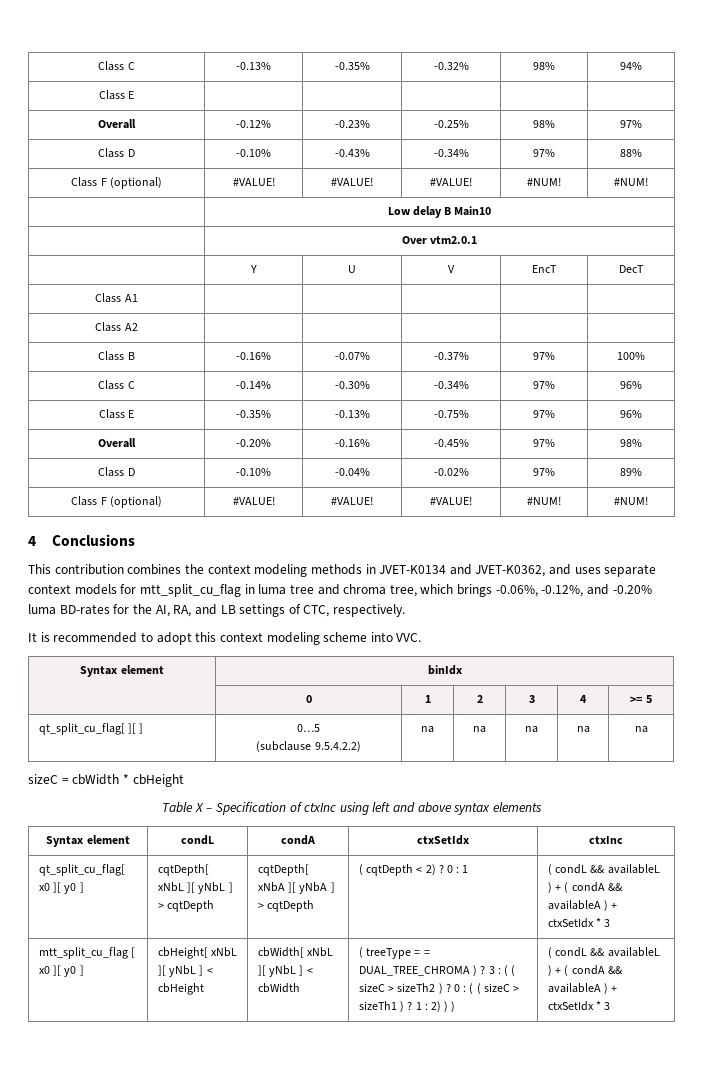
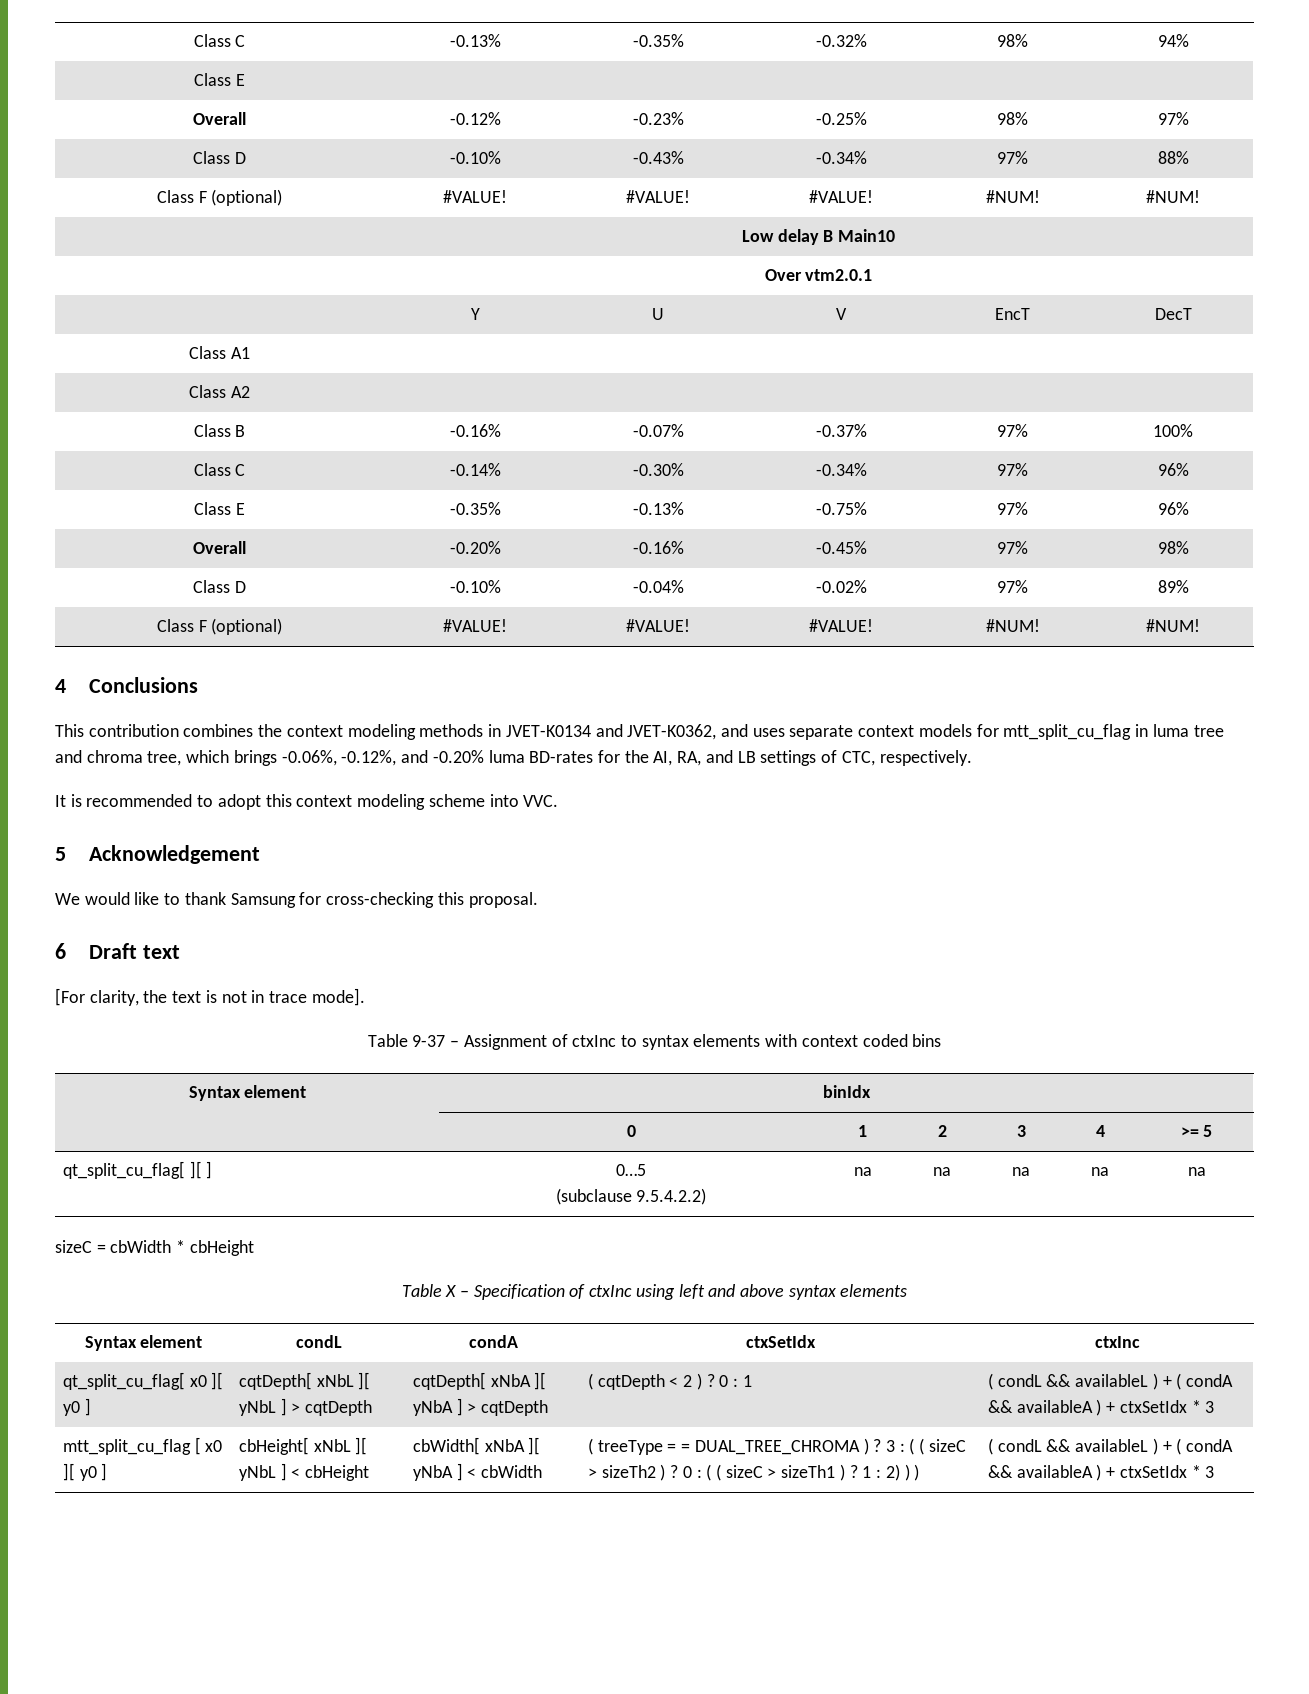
(422, 637) none -> [55,845,261,864] [55,892,538,908] [55,943,180,959] [55,988,365,1006] [367,1034,942,1050] // 5 Acknowledgement // We would like to thank Samsung for cross-checking this proposal. // 6 Draft text // [For clarity, the text is not in trace mode]. // Table 9-37 – Assignment of ctxInc to syntax elements with context coded bins
[425,864,436,875] 2) -> [683,1373,702,1390] 2 )
[307,947,334,957] [257,965,297,977] xNbL ][ yNbL -> [484,1437,541,1455] [412,1465,453,1481] xNbA ][ yNbA

